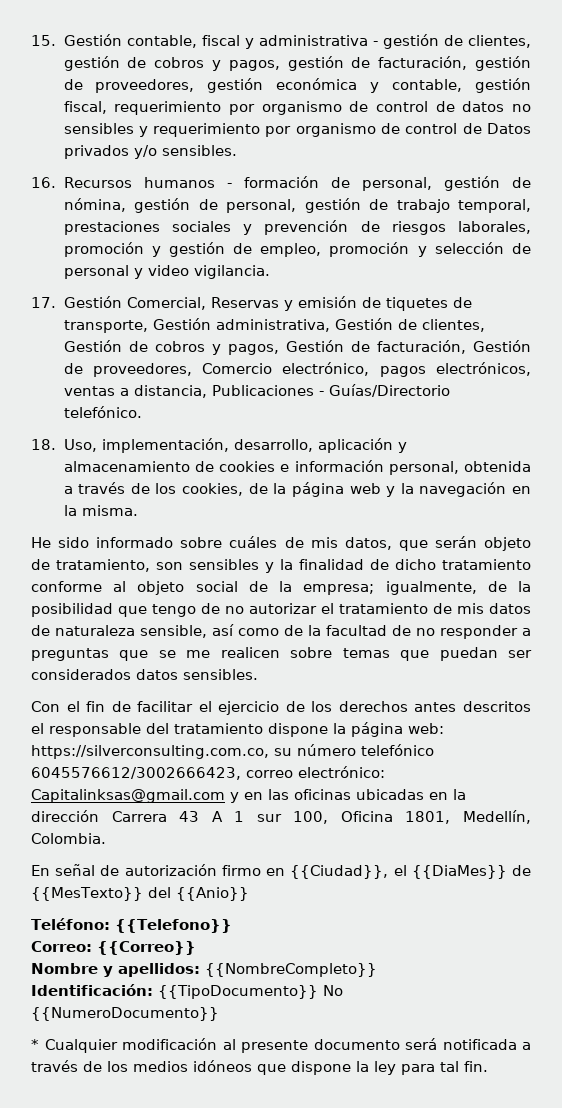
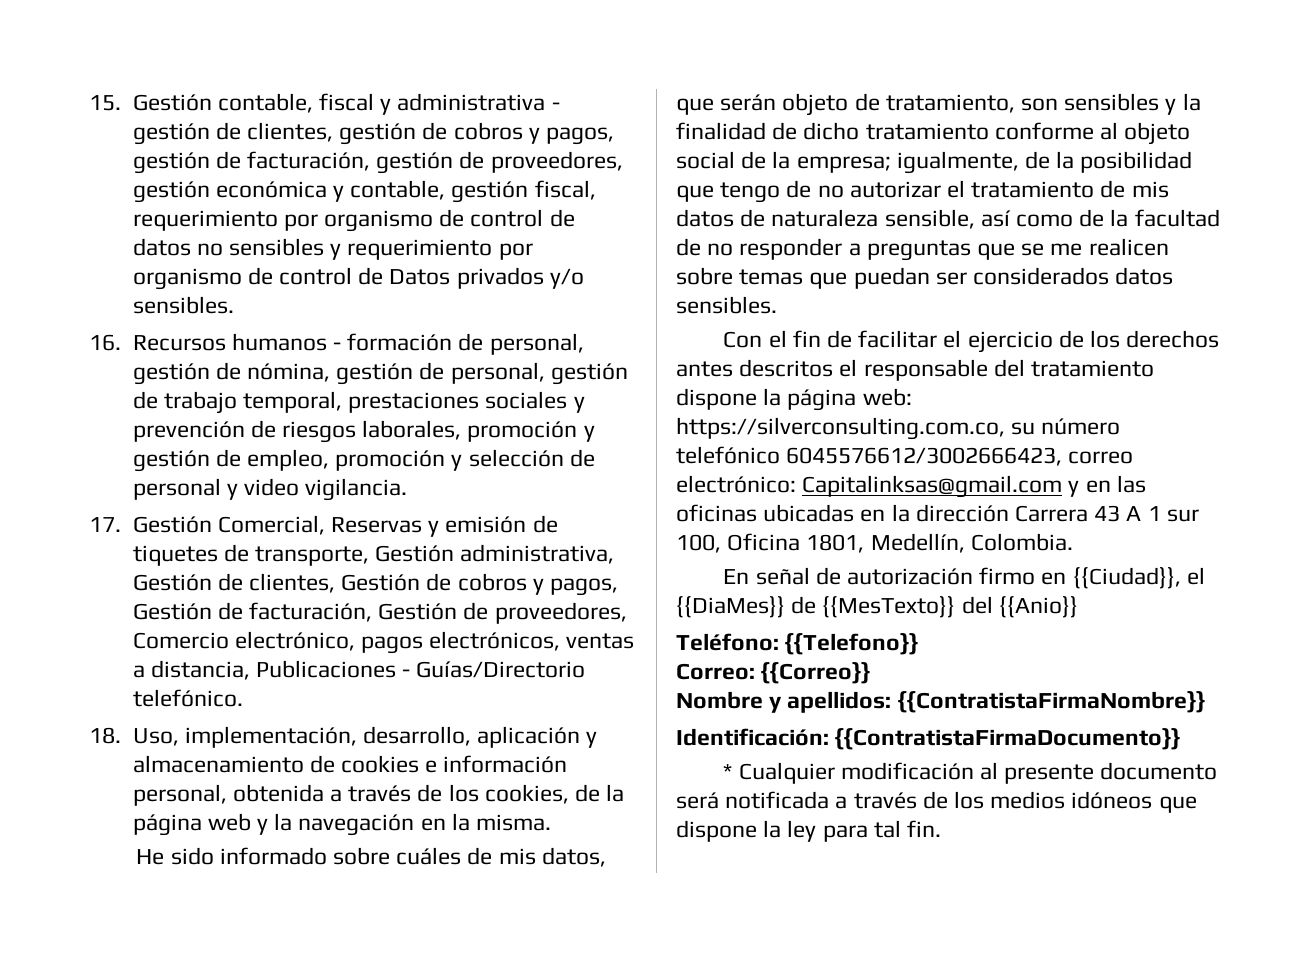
[205,963,377,977] {{NombreCompleto}} -> [897,691,1205,713] {{ContratistaFirmaNombre}}
[158,985,343,999] [31,1007,219,1021] {{TipoDocumento}} No {{NumeroDocumento}} -> [835,728,1181,750] {{ContratistaFirmaDocumento}}

